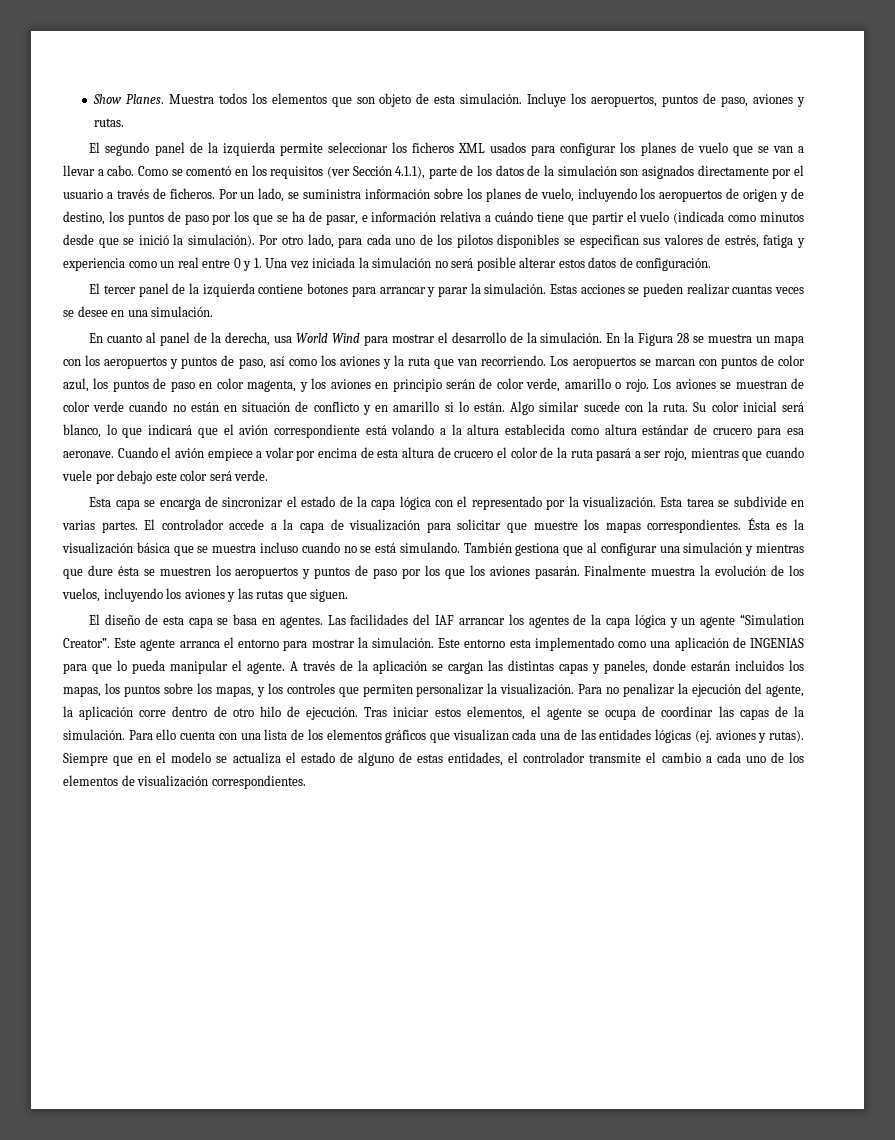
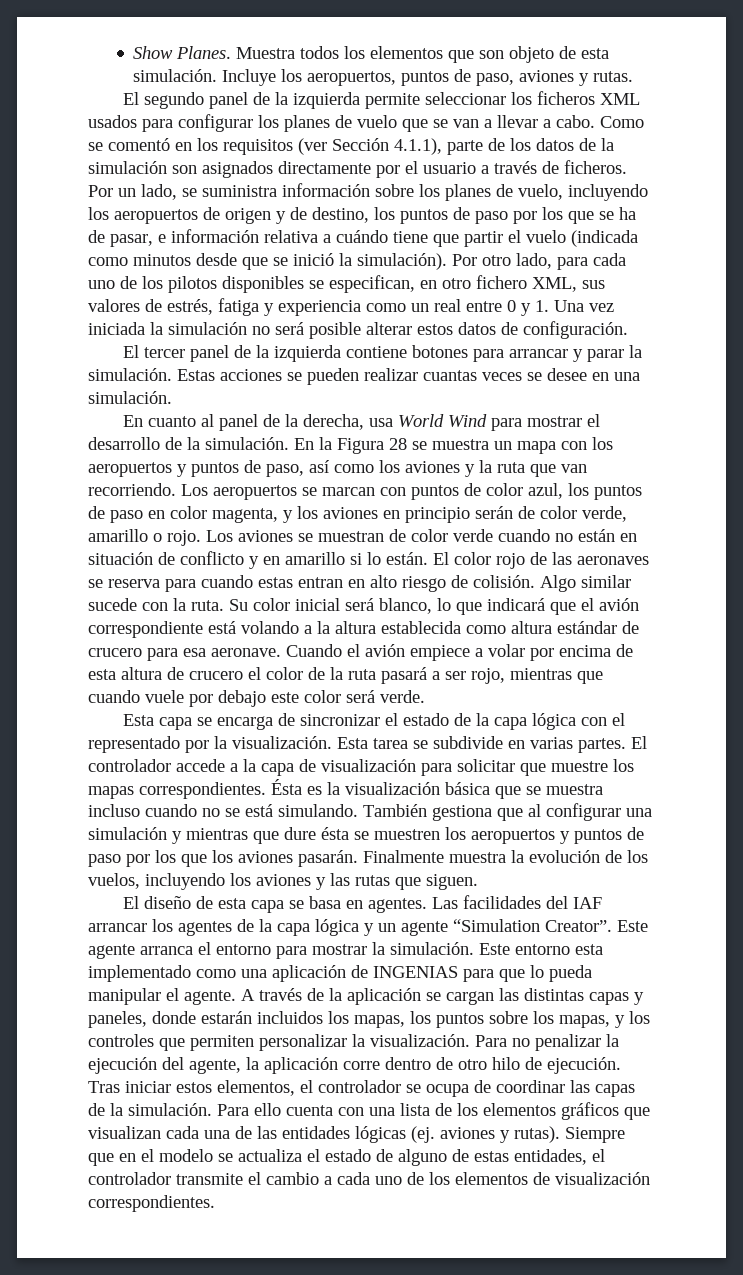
[579,235,639,248] especifican -> [329,275,577,293] especifican, en otro fichero XML,
(505, 407) none -> [433,552,649,569] [88,575,535,592] El color rojo de las aeronaves se reserva para cuando estas entran en alto riesgo de colisión.
[546,708,582,720] agente -> [318,1080,401,1093] controlador

